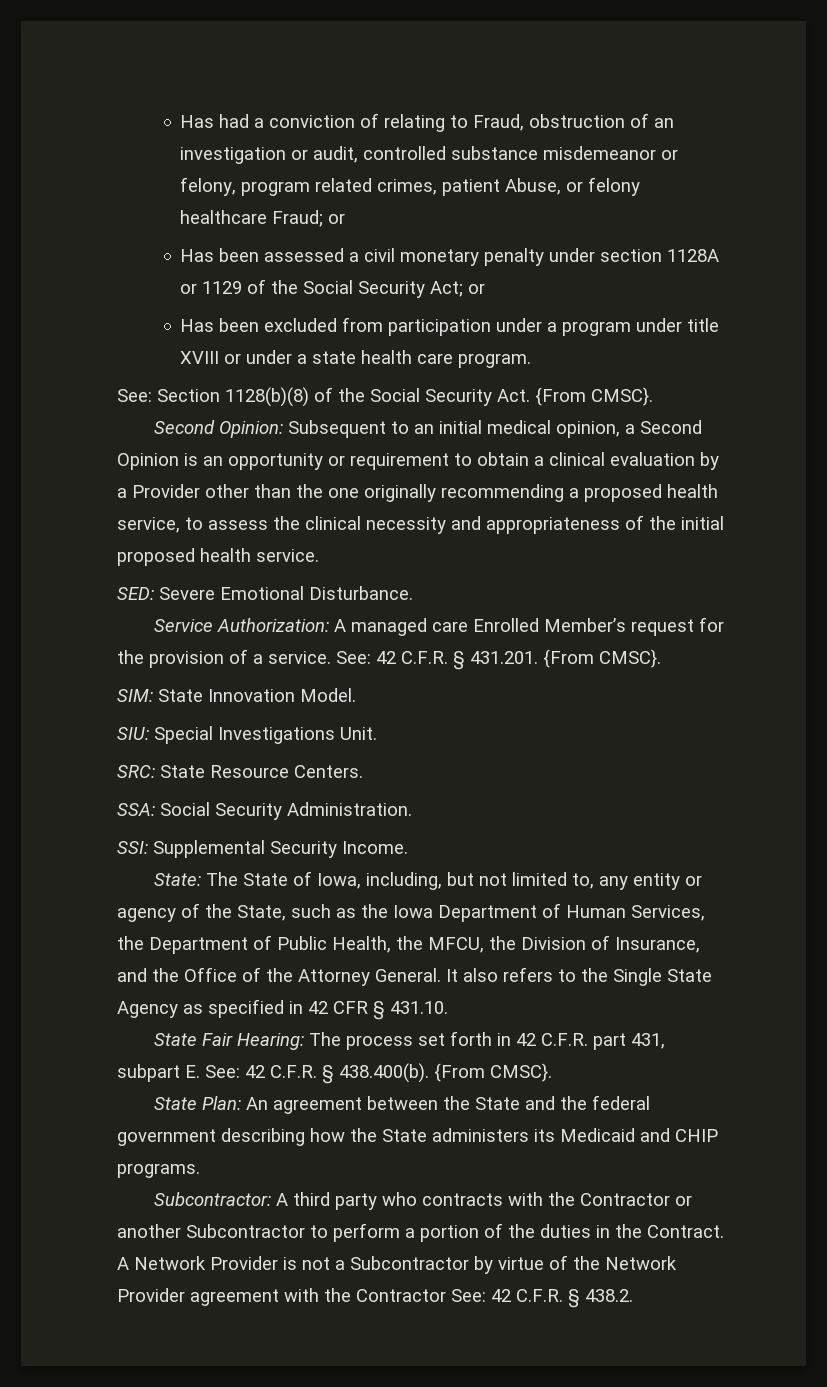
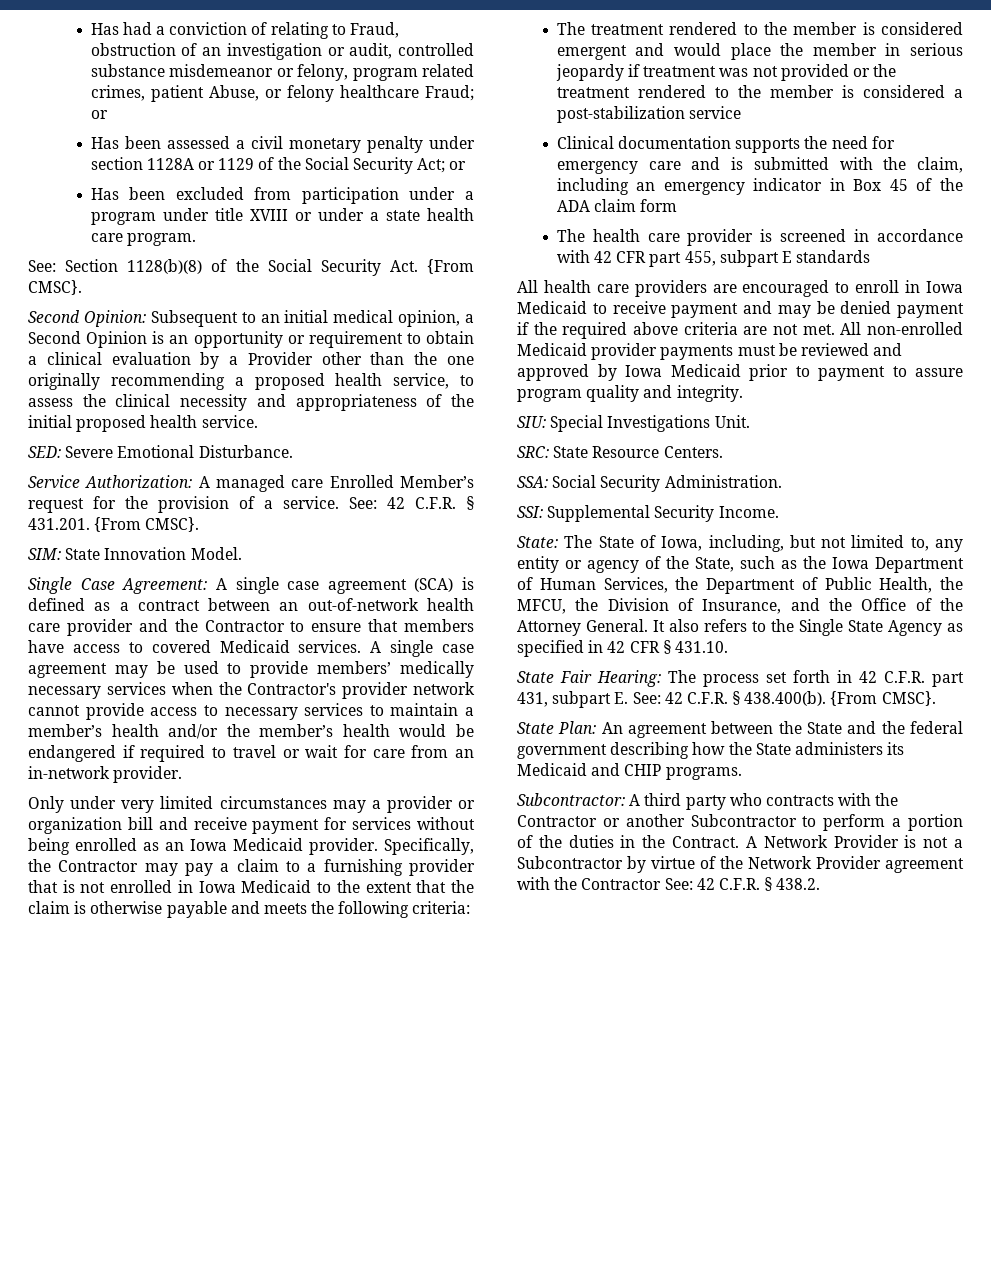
(356, 695) none -> [28,577,474,594] [28,598,474,611] [28,619,474,636] [28,640,474,657] [28,661,474,678] [28,682,475,699] [28,703,474,720] [28,724,474,739] [28,745,474,762] [28,766,183,783] [28,796,475,813] [28,817,475,834] [28,838,474,855] [28,859,475,876] [28,880,475,893] [28,901,471,918] [556,22,963,35] [556,43,963,60] [555,64,897,81] [556,85,963,98] [556,106,742,123] [556,136,895,153] [556,157,963,174] [556,178,963,195] [556,199,678,212] [556,229,963,246] [556,250,871,267] [517,280,964,297] [517,301,964,318] [517,322,963,339] [517,343,903,360] [517,364,963,381] [517,385,743,402] // Single Case Agreement: A single case agreement (SCA) is defined as a contract between an out-of-network health care provider and the Contractor to ensure that members have access to covered Medicaid services. A single case agreement may be used to provide members’ medically necessary services when the Contractor's provider network cannot provide access to necessary services to maintain a member’s health and/or the member’s health would be endangered if required to travel or wait for care from an in-network provider. // Only under very limited circumstances may a provider or organization bill and receive payment for services without being enrolled as an Iowa Medicaid provider. Specifically, the Contractor may pay a claim to a furnishing provider that is not enrolled in Iowa Medicaid to the extent that the claim is otherwise payable and meets the following criteria: // The treatment rendered to the member is considered emergent and would place the member in serious jeopardy if treatment was not provided or the treatment rendered to the member is considered a post-stabilization service // Clinical documentation supports the need for emergency care and is submitted with the claim, including an emergency indicator in Box 45 of the ADA claim form // The health care provider is screened in accordance with 42 CFR part 455, subpart E standards // All health care providers are encouraged to enroll in Iowa Medicaid to receive payment and may be denied payment if the required above criteria are not met. All non-enrolled Medicaid provider payments must be reviewed and approved by Iowa Medicaid prior to payment to assure program quality and integrity.

